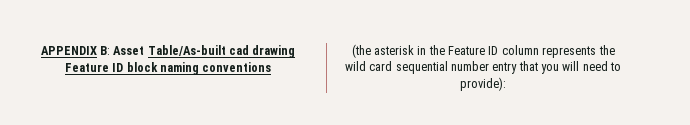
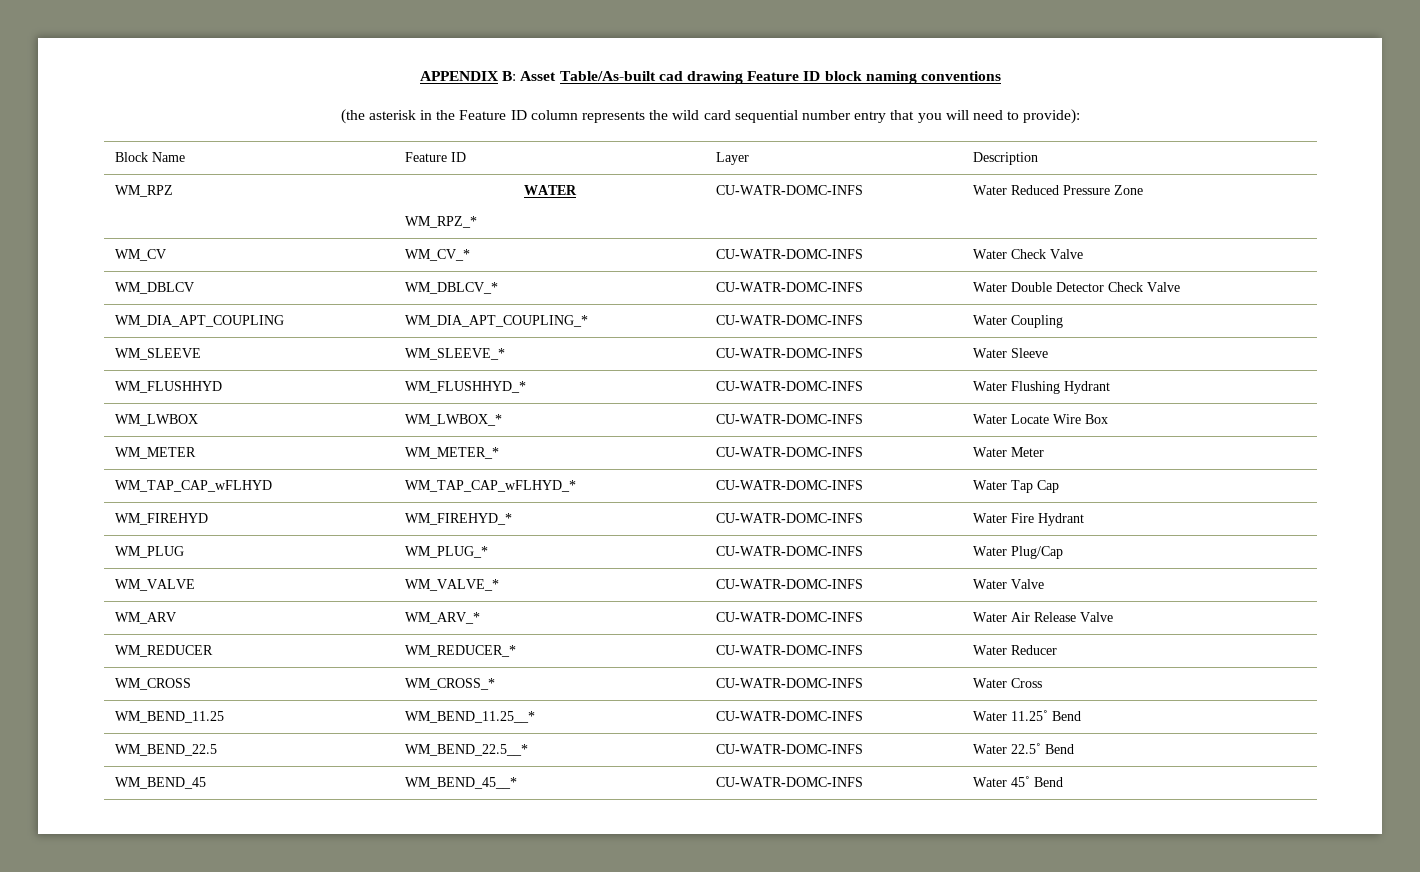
(506, 84) none -> [114,152,185,162] [404,152,466,162] [715,152,749,165] [972,152,1038,165] [114,185,173,197] [524,185,577,195] [404,216,477,228] [715,185,863,195] [972,185,1143,195] [114,249,166,261] [404,249,470,261] [715,249,863,259] [972,249,1083,259] [114,282,194,294] [404,282,498,294] [715,282,863,292] [972,282,1180,292] [114,315,284,327] [404,315,588,327] [715,315,863,325] [972,315,1063,328] [114,348,201,360] [404,348,505,360] [715,348,863,358] [972,348,1048,358] [114,381,222,393] [404,381,526,393] [715,381,863,391] [972,381,1110,394] [114,414,198,426] [404,414,502,426] [715,414,863,424] [972,414,1108,424] [114,447,196,459] [404,447,499,459] [715,447,863,457] [972,447,1044,457] [114,480,272,492] [404,480,576,492] [715,480,863,490] [972,480,1059,493] [114,513,208,525] [404,513,512,525] [715,513,863,523] [972,513,1084,526] [114,546,184,558] [404,546,488,558] [715,546,863,556] [972,546,1063,559] [114,579,195,591] [404,579,499,591] [715,579,863,589] [972,579,1044,589] [114,612,176,624] [404,612,480,624] [715,612,863,622] [972,612,1113,622] [114,645,213,657] [404,645,516,657] [715,645,863,655] [972,645,1057,655] [114,678,191,690] [404,678,495,690] [715,678,863,688] [972,678,1042,688] [114,711,224,723] [404,711,535,723] [715,711,863,721] [972,710,1081,721] [114,744,217,756] [404,744,528,756] [715,744,863,754] [972,743,1074,754] [114,777,206,789] [404,777,517,789] [715,777,863,787] [972,776,1063,787] // Block Name | Feature ID | Layer | Description // WM_RPZ | WATER // WM_RPZ_* | CU-WATR-DOMC-INFS | Water Reduced Pressure Zone // WM_CV | WM_CV_* | CU-WATR-DOMC-INFS | Water Check Valve // WM_DBLCV | WM_DBLCV_* | CU-WATR-DOMC-INFS | Water Double Detector Check Valve // WM_DIA_APT_COUPLING | WM_DIA_APT_COUPLING_* | CU-WATR-DOMC-INFS | Water Coupling // WM_SLEEVE | WM_SLEEVE_* | CU-WATR-DOMC-INFS | Water Sleeve // WM_FLUSHHYD | WM_FLUSHHYD_* | CU-WATR-DOMC-INFS | Water Flushing Hydrant // WM_LWBOX | WM_LWBOX_* | CU-WATR-DOMC-INFS | Water Locate Wire Box // WM_METER | WM_METER_* | CU-WATR-DOMC-INFS | Water Meter // WM_TAP_CAP_wFLHYD | WM_TAP_CAP_wFLHYD_* | CU-WATR-DOMC-INFS | Water Tap Cap // WM_FIREHYD | WM_FIREHYD_* | CU-WATR-DOMC-INFS | Water Fire Hydrant // WM_PLUG | WM_PLUG_* | CU-WATR-DOMC-INFS | Water Plug/Cap // WM_VALVE | WM_VALVE_* | CU-WATR-DOMC-INFS | Water Valve // WM_ARV | WM_ARV_* | CU-WATR-DOMC-INFS | Water Air Release Valve // WM_REDUCER | WM_REDUCER_* | CU-WATR-DOMC-INFS | Water Reducer // WM_CROSS | WM_CROSS_* | CU-WATR-DOMC-INFS | Water Cross // WM_BEND_11.25 | WM_BEND_11.25__* | CU-WATR-DOMC-INFS | Water 11.25˚ Bend // WM_BEND_22.5 | WM_BEND_22.5__* | CU-WATR-DOMC-INFS | Water 22.5˚ Bend // WM_BEND_45 | WM_BEND_45__* | CU-WATR-DOMC-INFS | Water 45˚ Bend

